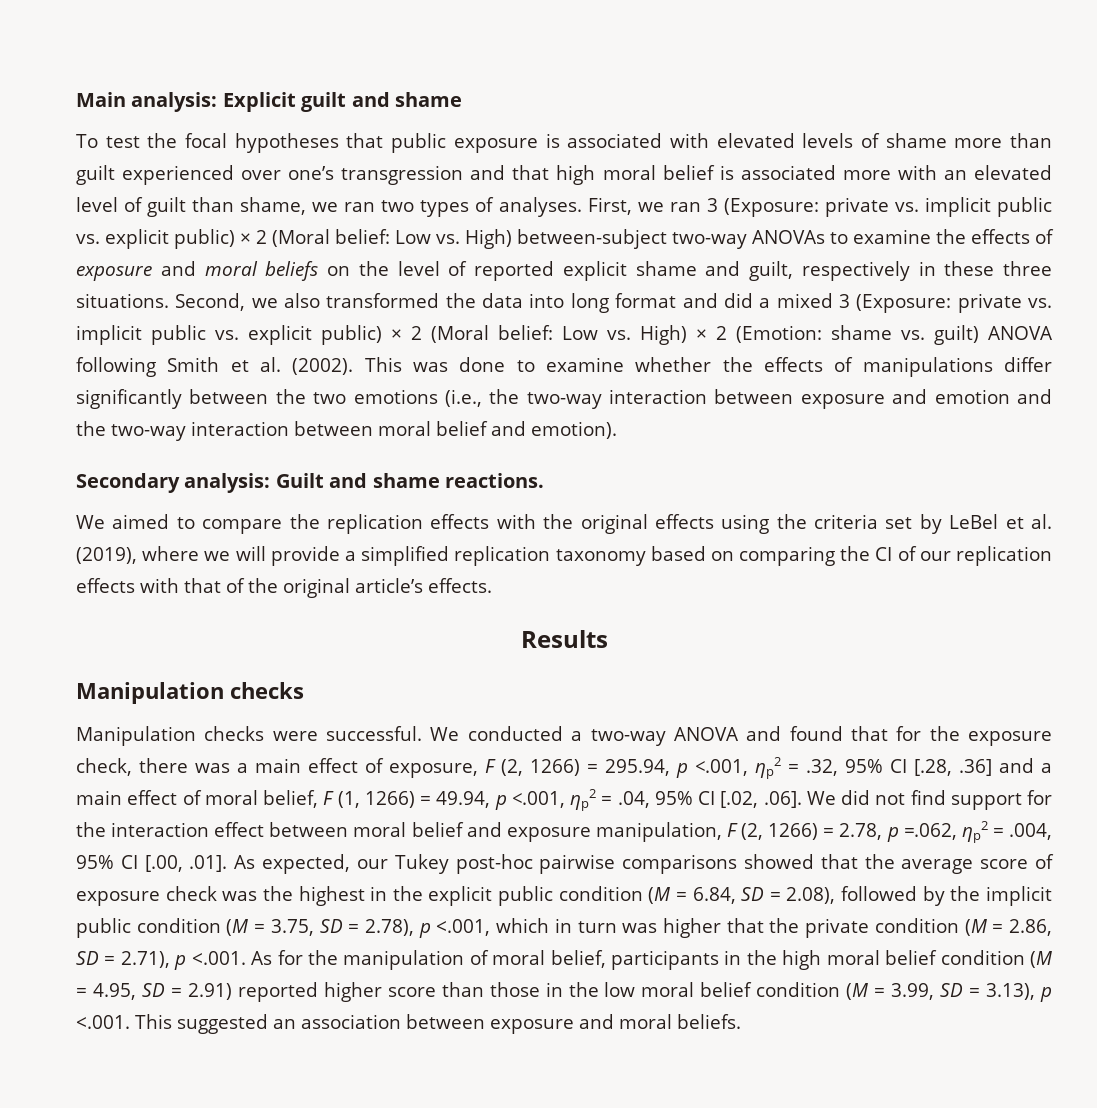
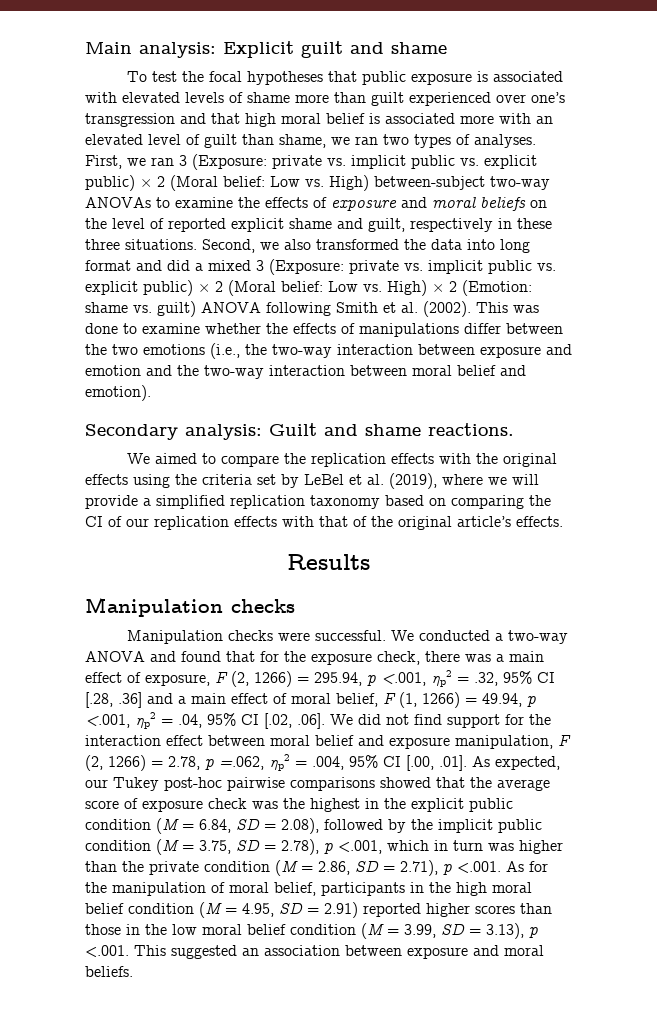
[76,389,182,409] significantly -> (501, 328) none
[726,918,764,933] that -> [85,861,117,872] than
[387,987,436,997] score -> [475,905,515,914] scores

